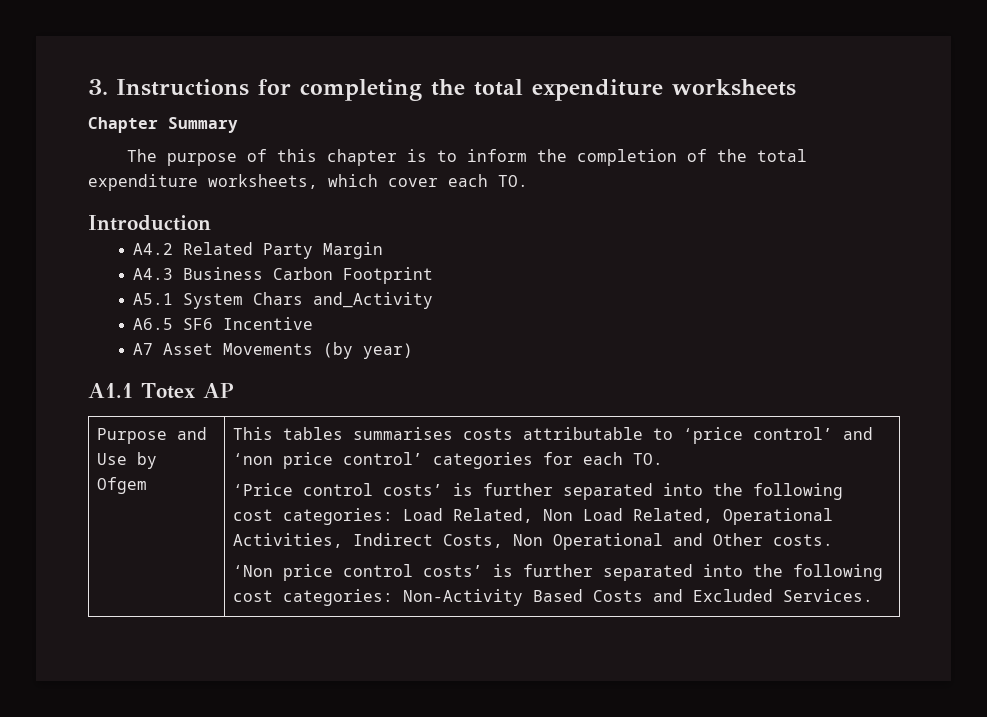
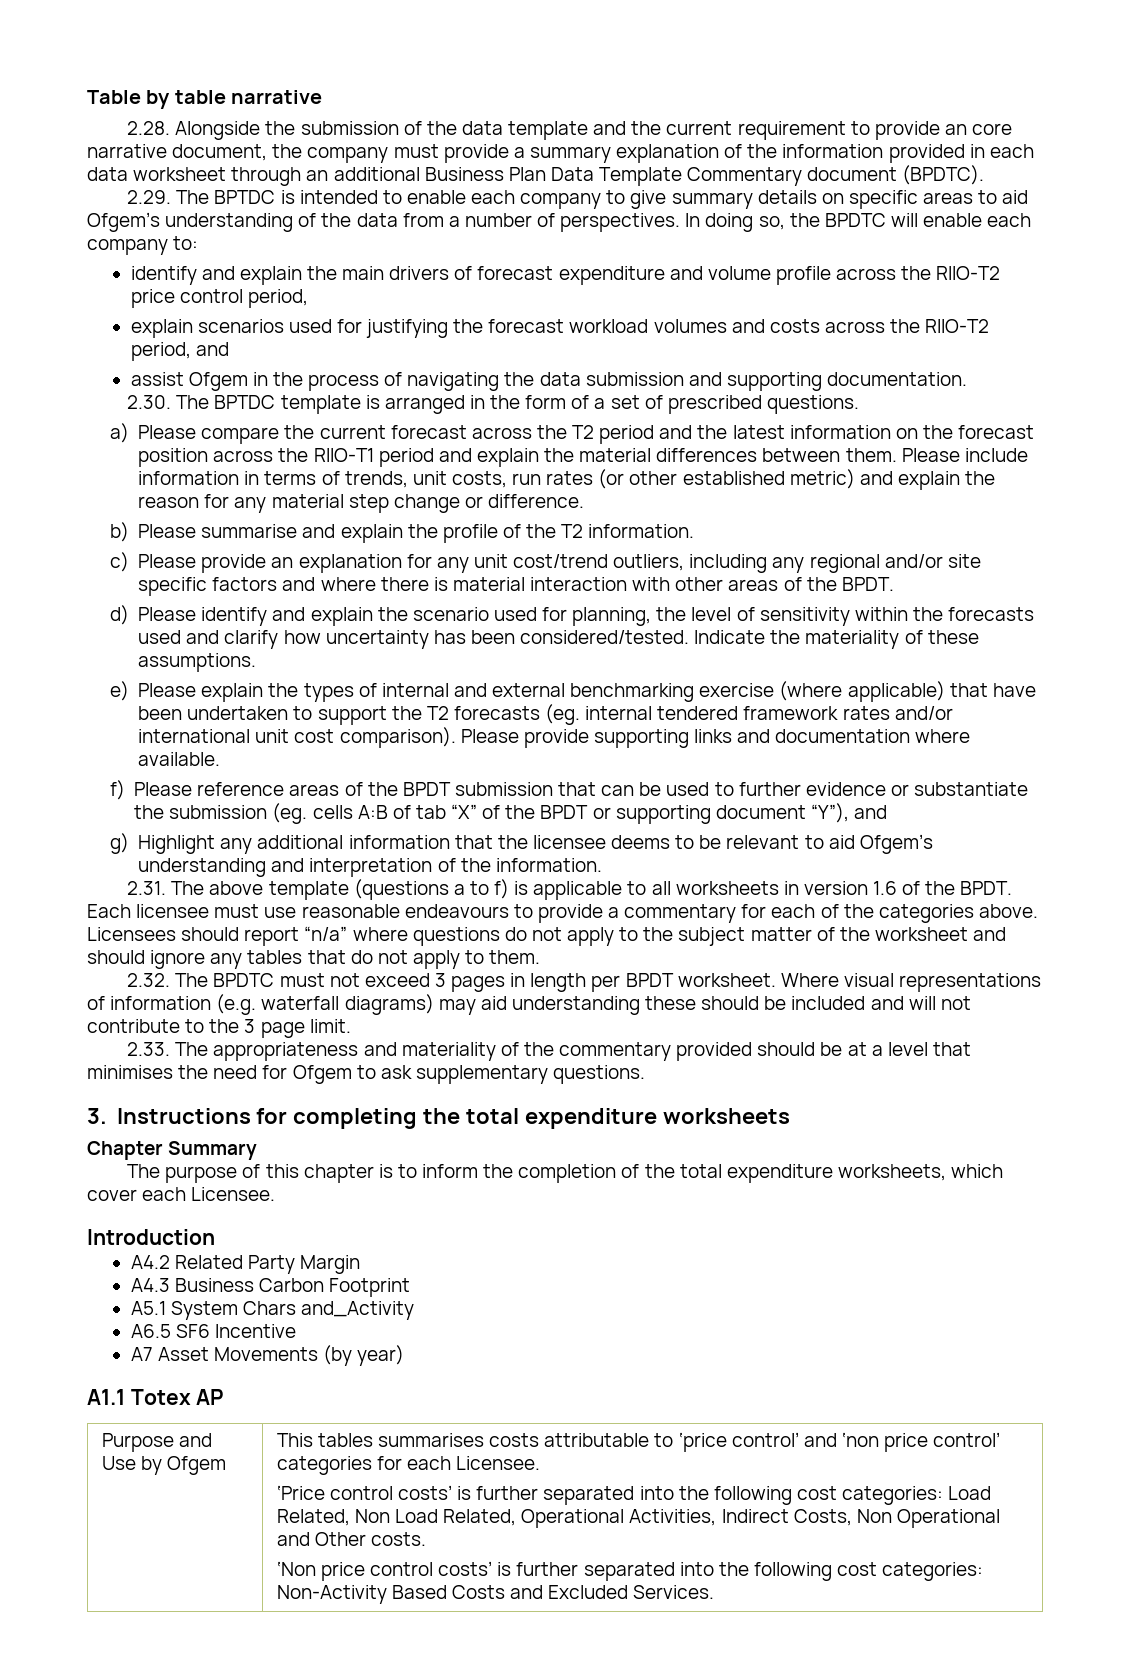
(88, 87) none -> [87,90,323,109] [127,121,1013,140] [87,144,1034,163] [87,165,985,186] [127,190,1029,209] [87,212,1032,232] [87,236,199,255] [130,266,1001,285] [130,289,308,308] [130,319,990,338] [130,342,229,361] [130,372,968,391] [127,395,859,414] [109,423,1035,444] [138,448,1028,467] [138,469,996,490] [138,494,585,513] [109,522,695,543] [109,552,981,573] [138,577,894,596] [109,605,1035,626] [138,630,979,649] [138,653,257,672] [109,681,1036,702] [138,704,953,725] [138,727,971,748] [138,752,221,766] [109,780,1029,800] [134,803,888,824] [109,833,933,854] [138,858,602,877] [127,879,1013,900] [87,904,1038,923] [87,926,1007,946] [87,950,541,969] [127,973,1042,992] [87,994,971,1015] [87,1019,351,1038] [127,1042,971,1061] [87,1065,646,1084] Table by table narrative // 2.28. Alongside the submission of the data template and the current requirement to provide an core narrative document, the company must provide a summary explanation of the information provided in each data worksheet through an additional Business Plan Data Template Commentary document (BPDTC). // 2.29. The BPTDC is intended to enable each company to give summary details on specific areas to aid Ofgem’s understanding of the data from a number of perspectives. In doing so, the BPDTC will enable each company to: // identify and explain the main drivers of forecast expenditure and volume profile across the RIIO-T2 price control period, // explain scenarios used for justifying the forecast workload volumes and costs across the RIIO-T2 period, and // assist Ofgem in the process of navigating the data submission and supporting documentation. // 2.30. The BPTDC template is arranged in the form of a set of prescribed questions. // a) Please compare the current forecast across the T2 period and the latest information on the forecast position across the RIIO-T1 period and explain the material differences between them. Please include information in terms of trends, unit costs, run rates (or other established metric) and explain the reason for any material step change or difference. // b) Please summarise and explain the profile of the T2 information. // c) Please provide an explanation for any unit cost/trend outliers, including any regional and/or site specific factors and where there is material interaction with other areas of the BPDT. // d) Please identify and explain the scenario used for planning, the level of sensitivity within the forecasts used and clarify how uncertainty has been considered/tested. Indicate the materiality of these assumptions. // e) Please explain the types of internal and external benchmarking exercise (where applicable) that have been undertaken to support the T2 forecasts (eg. internal tendered framework rates and/or international unit cost comparison). Please provide supporting links and documentation where available. // f) Please reference areas of the BPDT submission that can be used to further evidence or substantiate the submission (eg. cells A:B of tab “X” of the BPDT or supporting document “Y”), and // g) Highlight any additional information that the licensee deems to be relevant to aid Ofgem’s understanding and interpretation of the information. // 2.31. The above template (questions a to f) is applicable to all worksheets in version 1.6 of the BPDT. Each licensee must use reasonable endeavours to provide a commentary for each of the categories above. Licensees should report “n/a” where questions do not apply to the subject matter of the worksheet and should ignore any tables that do not apply to them. // 2.32. The BPDTC must not exceed 3 pages in length per BPDT worksheet. Where visual representations of information (e.g. waterfall diagrams) may aid understanding these should be included and will not contribute to the 3 page limit. // 2.33. The appropriateness and materiality of the commentary provided should be at a level that minimises the need for Ofgem to ask supplementary questions. //
[498,175,528,187] TO. -> [191,1187,276,1201] Licensee.
[632,453,663,465] TO. -> [456,1456,541,1470] Licensee.

